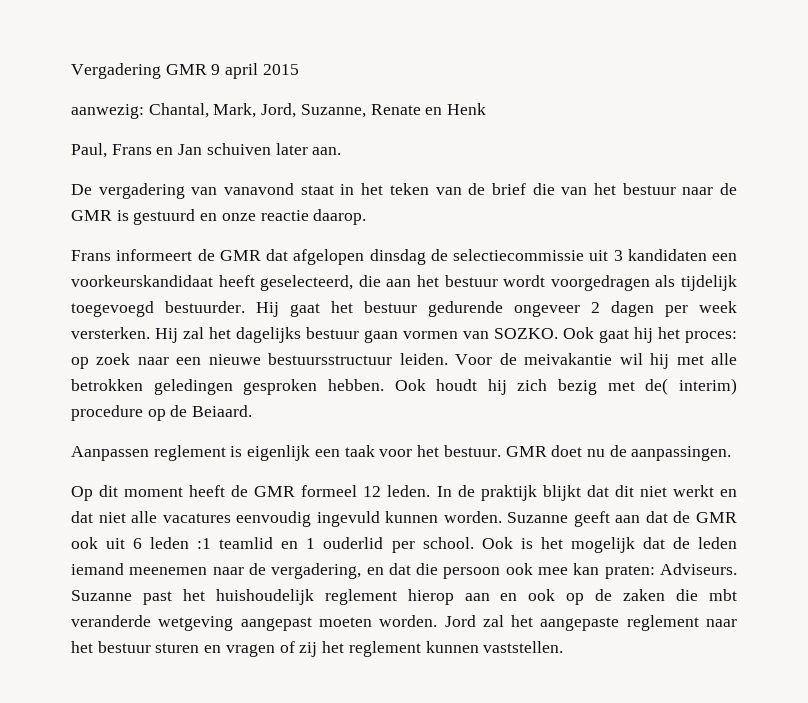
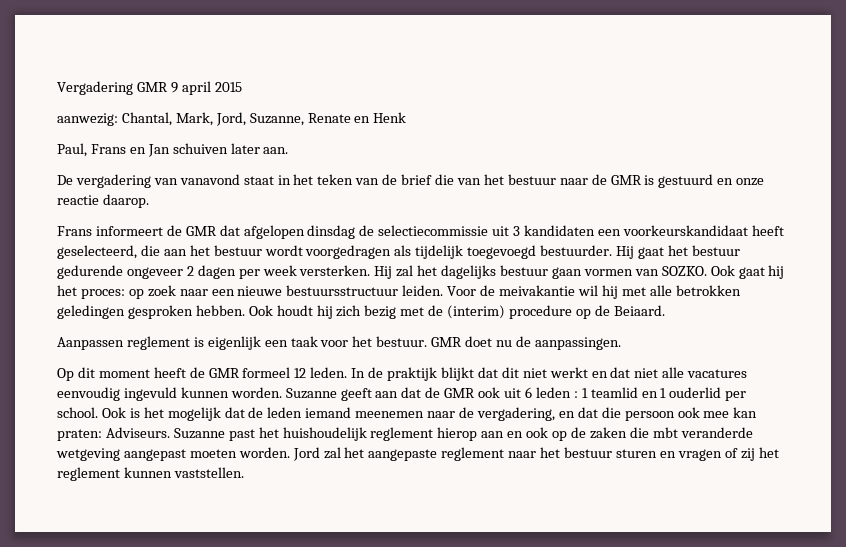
[645,378,737,395] de( interim) -> [428,305,506,319] de (interim)
[197,538,212,549] :1 -> [573,388,588,398] : 1

